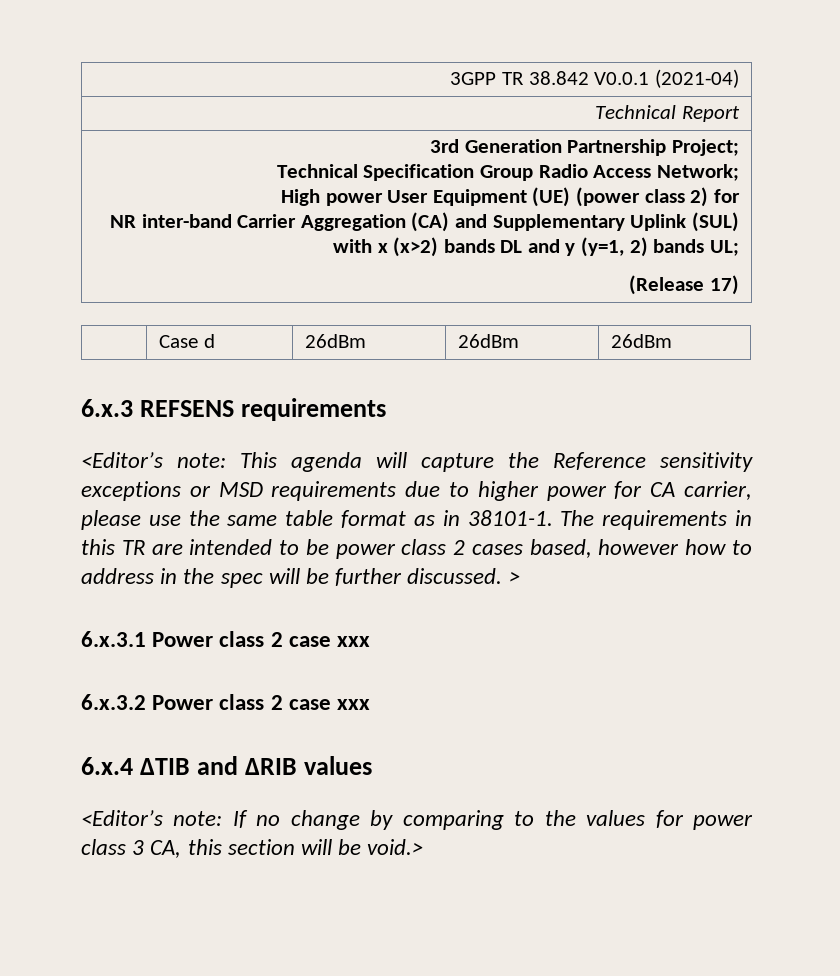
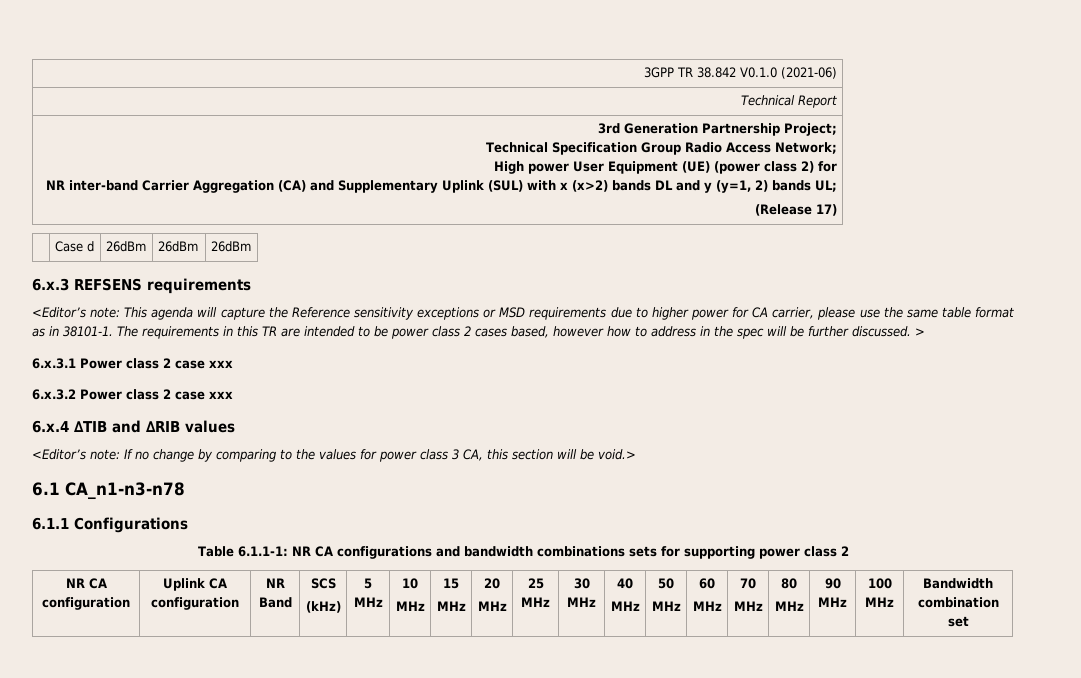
[594,69,739,88] V0.0.1 (2021-04) -> [740,67,838,79] V0.1.0 (2021-06)
(424, 847) none -> [32,482,185,500] [32,517,188,533] [197,546,849,559] [65,578,107,589] [42,597,130,610] [163,578,227,591] [151,597,239,610] [265,578,285,588] [258,597,292,608] [310,578,336,589] [305,601,341,613] [364,578,372,589] [353,597,383,607] [402,578,418,589] [395,601,425,611] [443,578,459,589] [436,601,466,611] [484,578,500,589] [477,601,507,611] [527,578,544,589] [521,597,550,607] [573,578,590,589] [567,597,596,607] [617,578,633,589] [610,601,640,611] [658,578,674,589] [651,601,681,611] [699,578,715,589] [692,601,722,611] [740,578,756,589] [733,601,763,611] [781,578,797,589] [774,601,804,611] [824,578,841,589] [818,597,847,607] [867,578,892,589] [865,597,894,607] [923,578,993,589] [917,597,999,608] [947,616,969,627] // 6.1 CA_n1-n3-n78 // 6.1.1 Configurations // Table 6.1.1-1: NR CA configurations and bandwidth combinations sets for supporting power class 2 // NR CA configuration | Uplink CA configuration | NR Band | SCS // (kHz) | 5 MHz | 10 // MHz | 15 // MHz | 20 // MHz | 25 MHz | 30 MHz | 40 // MHz | 50 // MHz | 60 // MHz | 70 // MHz | 80 // MHz | 90 MHz | 100 MHz | Bandwidth combination set

